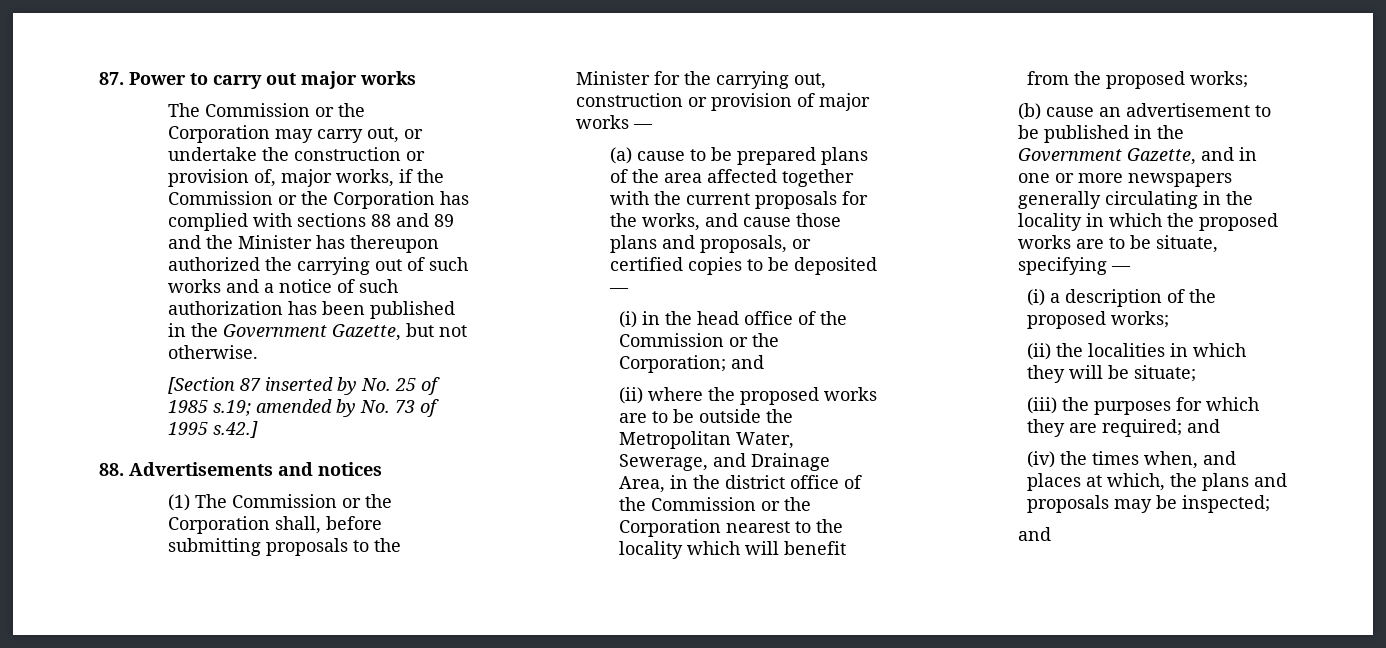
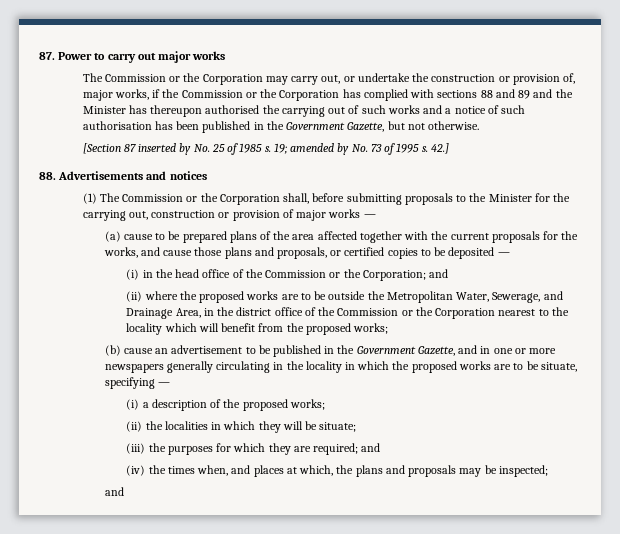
[167,257,260,271] authorized -> [205,105,260,114] authorised
[167,301,283,315] authorization -> [82,121,152,130] authorisation
[212,400,251,416] s.19; -> [264,143,287,154] s. 19;
[212,421,258,438] s.42.] -> [421,143,449,154] s. 42.]

